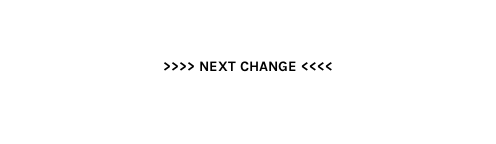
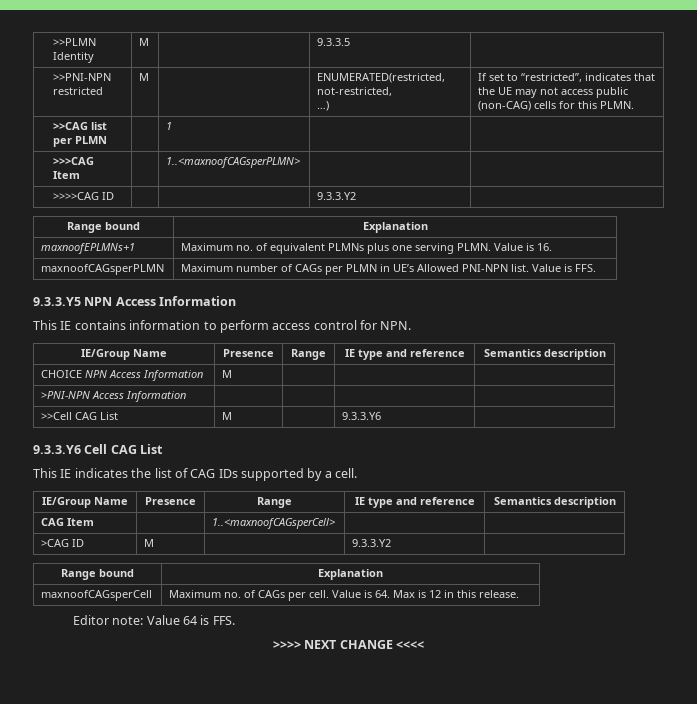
(163, 66) none -> [52,38,96,46] [52,52,94,63] [139,38,150,46] [317,38,351,46] [52,73,111,81] [52,87,103,95] [139,73,150,81] [317,73,446,83] [317,87,393,96] [317,101,330,111] [478,73,656,82] [478,87,629,98] [478,101,635,111] [52,122,107,130] [52,136,107,147] [166,122,173,130] [52,157,94,165] [52,171,80,179] [166,157,301,168] [52,192,114,200] [317,192,357,200] [67,222,140,233] [362,222,428,233] [41,243,136,254] [181,243,553,254] [41,264,165,275] [181,264,597,275] [33,296,237,306] [33,320,412,333] [81,349,167,360] [223,349,274,357] [291,349,326,360] [344,349,465,360] [483,349,606,360] [41,370,204,381] [222,370,233,378] [41,391,187,402] [41,412,119,420] [222,412,233,420] [342,412,382,420] [33,444,164,454] [33,468,358,481] [42,497,128,508] [145,497,196,505] [257,497,292,508] [354,497,475,508] [493,497,616,508] [41,518,95,526] [212,518,336,529] [41,539,85,547] [144,539,155,547] [352,539,392,547] [61,569,134,580] [318,569,383,580] [41,590,153,601] [169,590,520,601] [72,615,235,625] >>PLMN Identity | M | | 9.3.3.5 | // >>PNI-NPN restricted | M | | ENUMERATED(restricted, not-restricted, // …) | If set to “restricted”, indicates that the UE may not access public (non-CAG) cells for this PLMN. // >>CAG list per PLMN | | 1 | | // >>>CAG Item | | 1..<maxnoofCAGsperPLMN> | | // >>>>CAG ID | | | 9.3.3.Y2 | // Range bound | Explanation // maxnoofEPLMNs+1 | Maximum no. of equivalent PLMNs plus one serving PLMN. Value is 16. // maxnoofCAGsperPLMN | Maximum number of CAGs per PLMN in UE’s Allowed PNI-NPN list. Value is FFS. // 9.3.3.Y5 NPN Access Information // This IE contains information to perform access control for NPN. // IE/Group Name | Presence | Range | IE type and reference | Semantics description // CHOICE NPN Access Information | M | | | // >PNI-NPN Access Information | | | | // >>Cell CAG List | M | | 9.3.3.Y6 | // 9.3.3.Y6 Cell CAG List // This IE indicates the list of CAG IDs supported by a cell. // IE/Group Name | Presence | Range | IE type and reference | Semantics description // CAG Item | | 1..<maxnoofCAGsperCell> | | // >CAG ID | M | | 9.3.3.Y2 | // Range bound | Explanation // maxnoofCAGsperCell | Maximum no. of CAGs per cell. Value is 64. Max is 12 in this release. // Editor note: Value 64 is FFS. //

